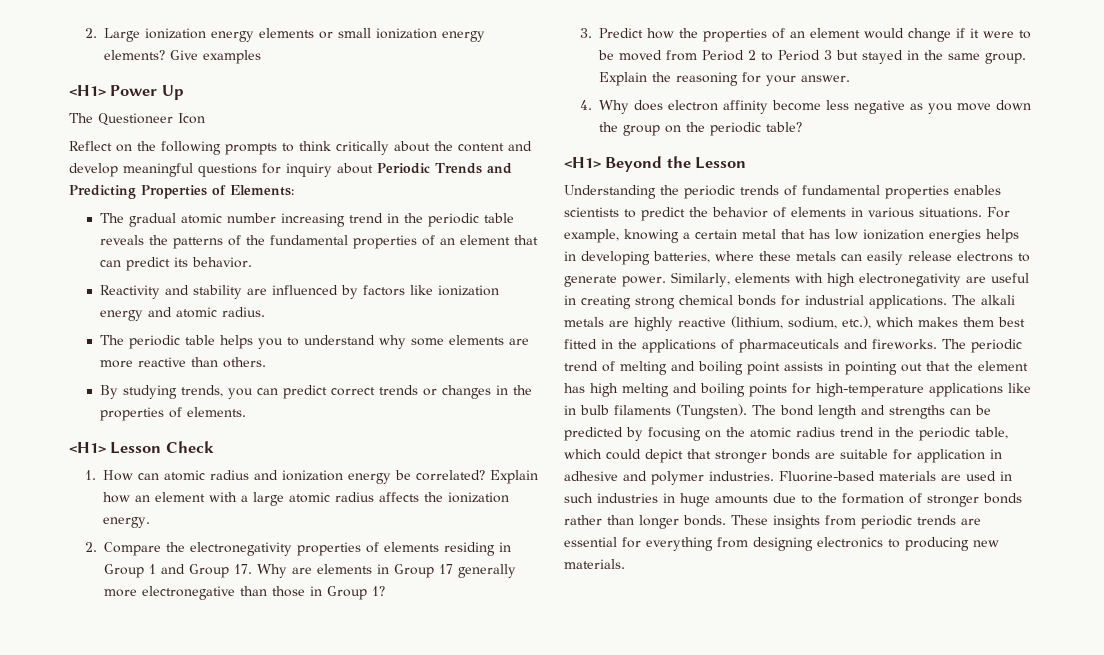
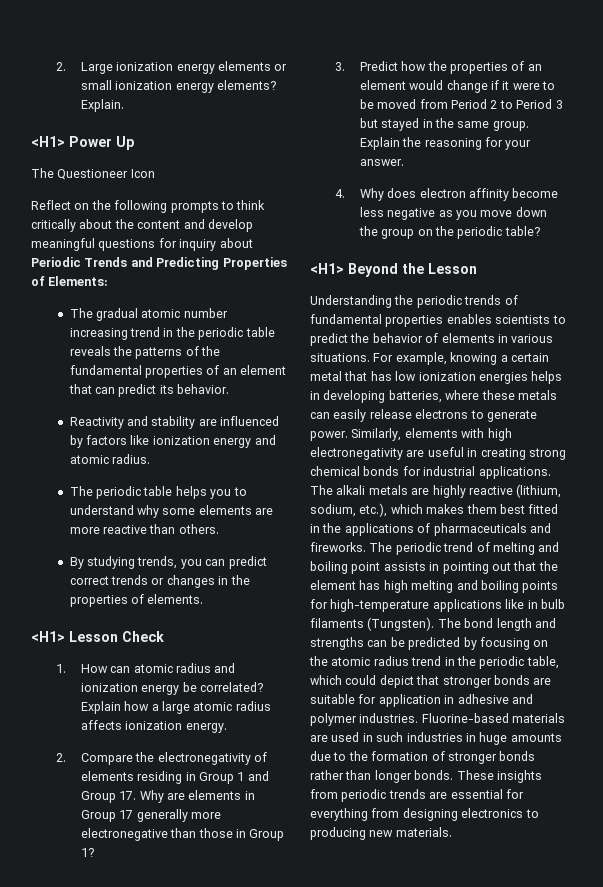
[169,50,261,64] Give examples -> [80,99,124,112] Explain.
[134,492,237,502] an element with -> (150, 706) none
[423,492,443,502] the -> (122, 725) none
[296,542,361,556] properties -> (251, 758) none

